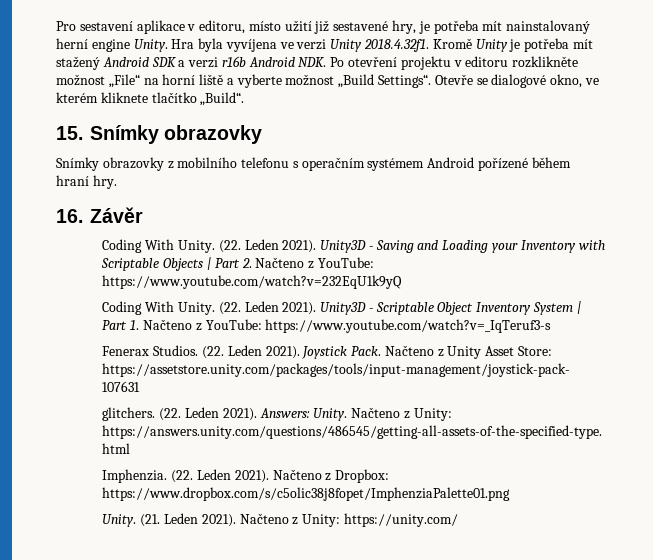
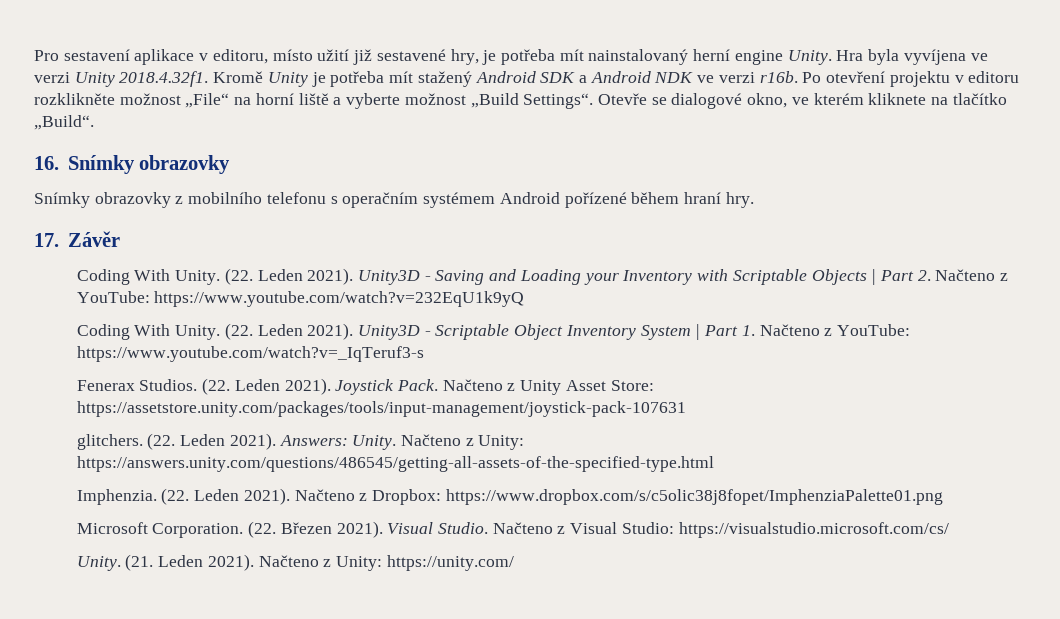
[188,56,327,68] verzi r16b Android NDK. -> [590,71,798,83] Android NDK ve verzi r16b.
(148, 97) none -> [931,97,949,105] na
[56,126,83,140] 15. -> [34,156,59,170] 16.
[56,209,83,223] 16. -> [34,233,59,247] 17.
(511, 494) none -> [76,521,949,538] // Microsoft Corporation. (22. Březen 2021). Visual Studio. Načteno z Visual Studio: https://visualstudio.microsoft.com/cs/

